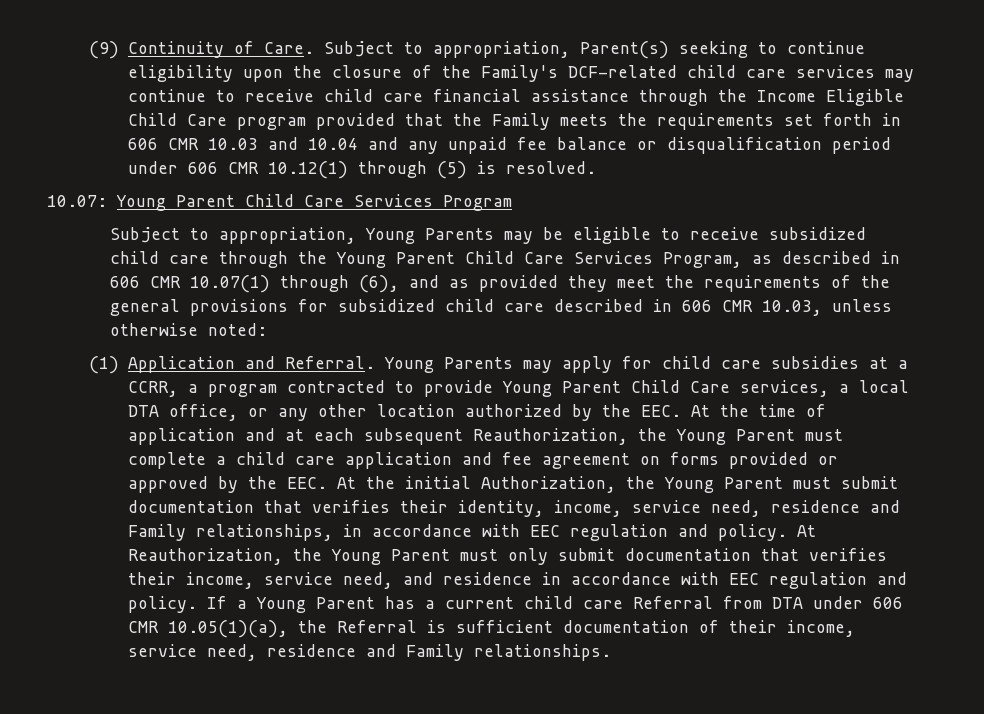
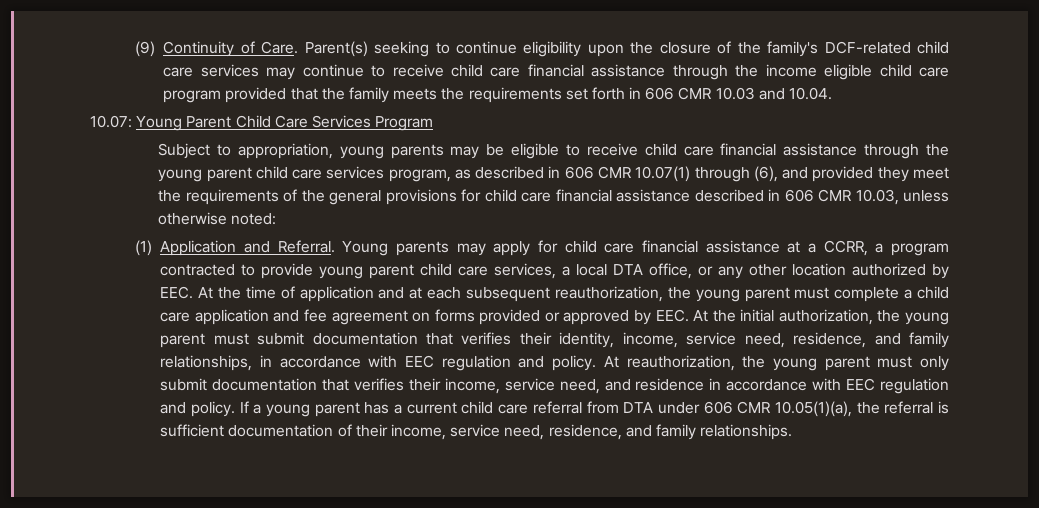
[323,41,570,58] Subject to appropriation, -> (299, 47) none
[480,65,558,82] Family's -> [767,41,819,57] family's
[756,89,904,106] [127,113,227,126] Income Eligible Child Care -> [765,64,949,80] income eligible child care
[491,113,550,130] Family -> [348,87,389,103] family
[307,137,891,154] [127,161,596,179] 10.04 and any unpaid fee balance or disqualification period under 606 CMR 10.12(1) through (5) is resolved. -> [789,87,833,100] 10.04.
[365,228,495,244] Young Parents -> [339,144,444,159] young parents
[769,227,867,240] [110,251,743,268] subsidized child care through the Young Parent Child Care Services Program, -> [644,143,949,159] [158,166,451,182] child care financial assistance through the young parent child care services program,
[449,279,470,288] as -> (809, 173) none
[338,299,545,312] subsidized child care -> [484,189,691,202] child care financial assistance
[443,357,513,369] Parents -> [395,241,449,256] parents
[770,356,859,369] subsidies -> [641,240,780,253] financial assistance
[501,380,730,397] Young Parent Child Care -> [319,263,489,279] young parent child care
[601,404,631,417] the -> (950, 271) none
[472,428,795,445] Reauthorization, the Young Parent -> [554,286,790,302] reauthorization, the young parent
[247,476,277,489] the -> (651, 317) none
[480,476,783,493] Authorization, the Young Parent -> [778,309,949,325] [160,333,206,348] authorization, the young parent
[770,500,900,513] [127,524,186,541] residence and Family -> [793,332,949,348] residence, and family
[127,548,450,565] Reauthorization, the Young Parent -> [626,355,870,371] reauthorization, the young parent
[255,597,375,613] Young Parent -> [265,402,360,417] young parent
[632,596,713,609] Referral -> [532,401,582,414] referral
[336,620,417,633] Referral -> [884,401,934,414] referral
[266,644,464,661] residence and Family -> [548,424,696,440] residence, and family

